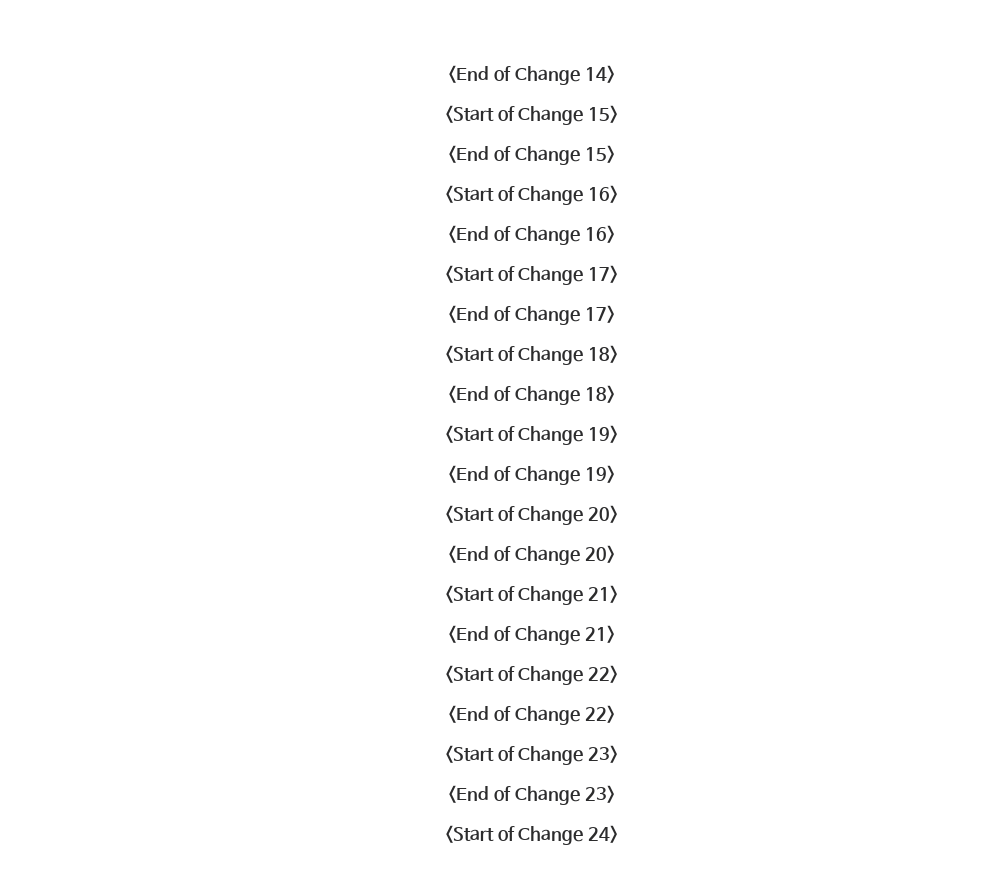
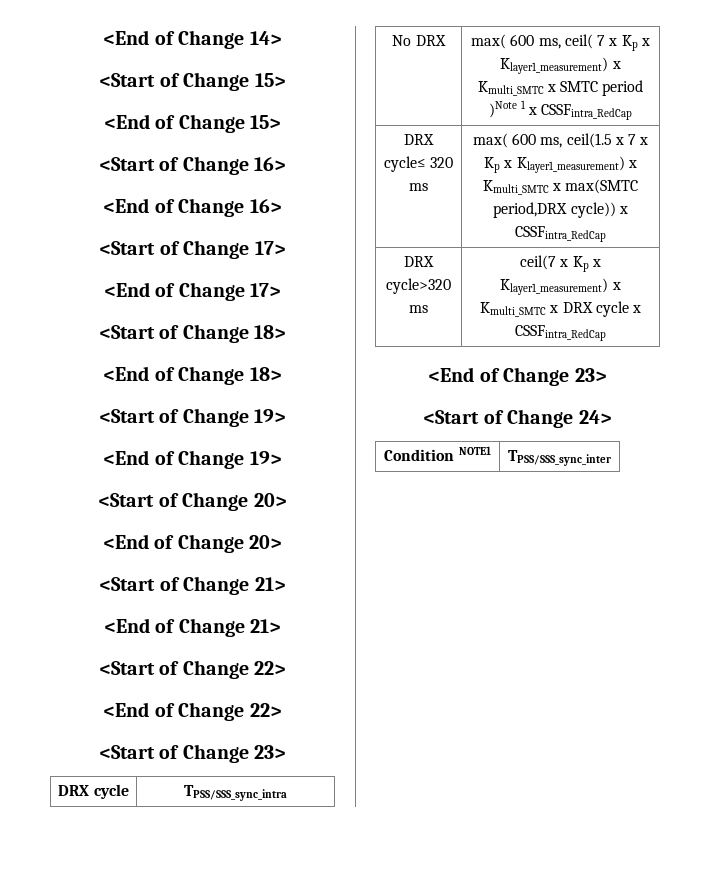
(619, 754) none -> [58,784,129,799] [184,785,287,801] [392,35,446,46] [470,34,651,51] [500,57,621,74] [477,80,644,96] [488,100,633,120] [404,134,434,145] [383,156,454,172] [409,183,428,191] [472,133,649,148] [484,156,637,173] [482,179,639,195] [493,202,628,218] [515,226,606,242] [404,256,434,267] [386,278,451,294] [409,305,428,313] [520,255,601,272] [500,278,621,295] [479,301,642,317] [515,325,606,341] // DRX cycle | TPSS/SSS_sync_intra // No DRX | max( 600 ms, ceil( 7 x Kp x Klayer1_measurement) x Kmulti_SMTC x SMTC period )Note 1 x CSSFintra_RedCap // DRX cycle≤ 320 ms | max( 600 ms, ceil(1.5 x 7 x Kp x Klayer1_measurement) x Kmulti_SMTC x max(SMTC period,DRX cycle)) x CSSFintra_RedCap // DRX cycle>320 ms | ceil(7 x Kp x Klayer1_measurement) x Kmulti_SMTC x DRX cycle x CSSFintra_RedCap
(619, 834) none -> [384,446,491,461] [508,450,611,466] // Condition NOTE1 | TPSS/SSS_sync_inter

